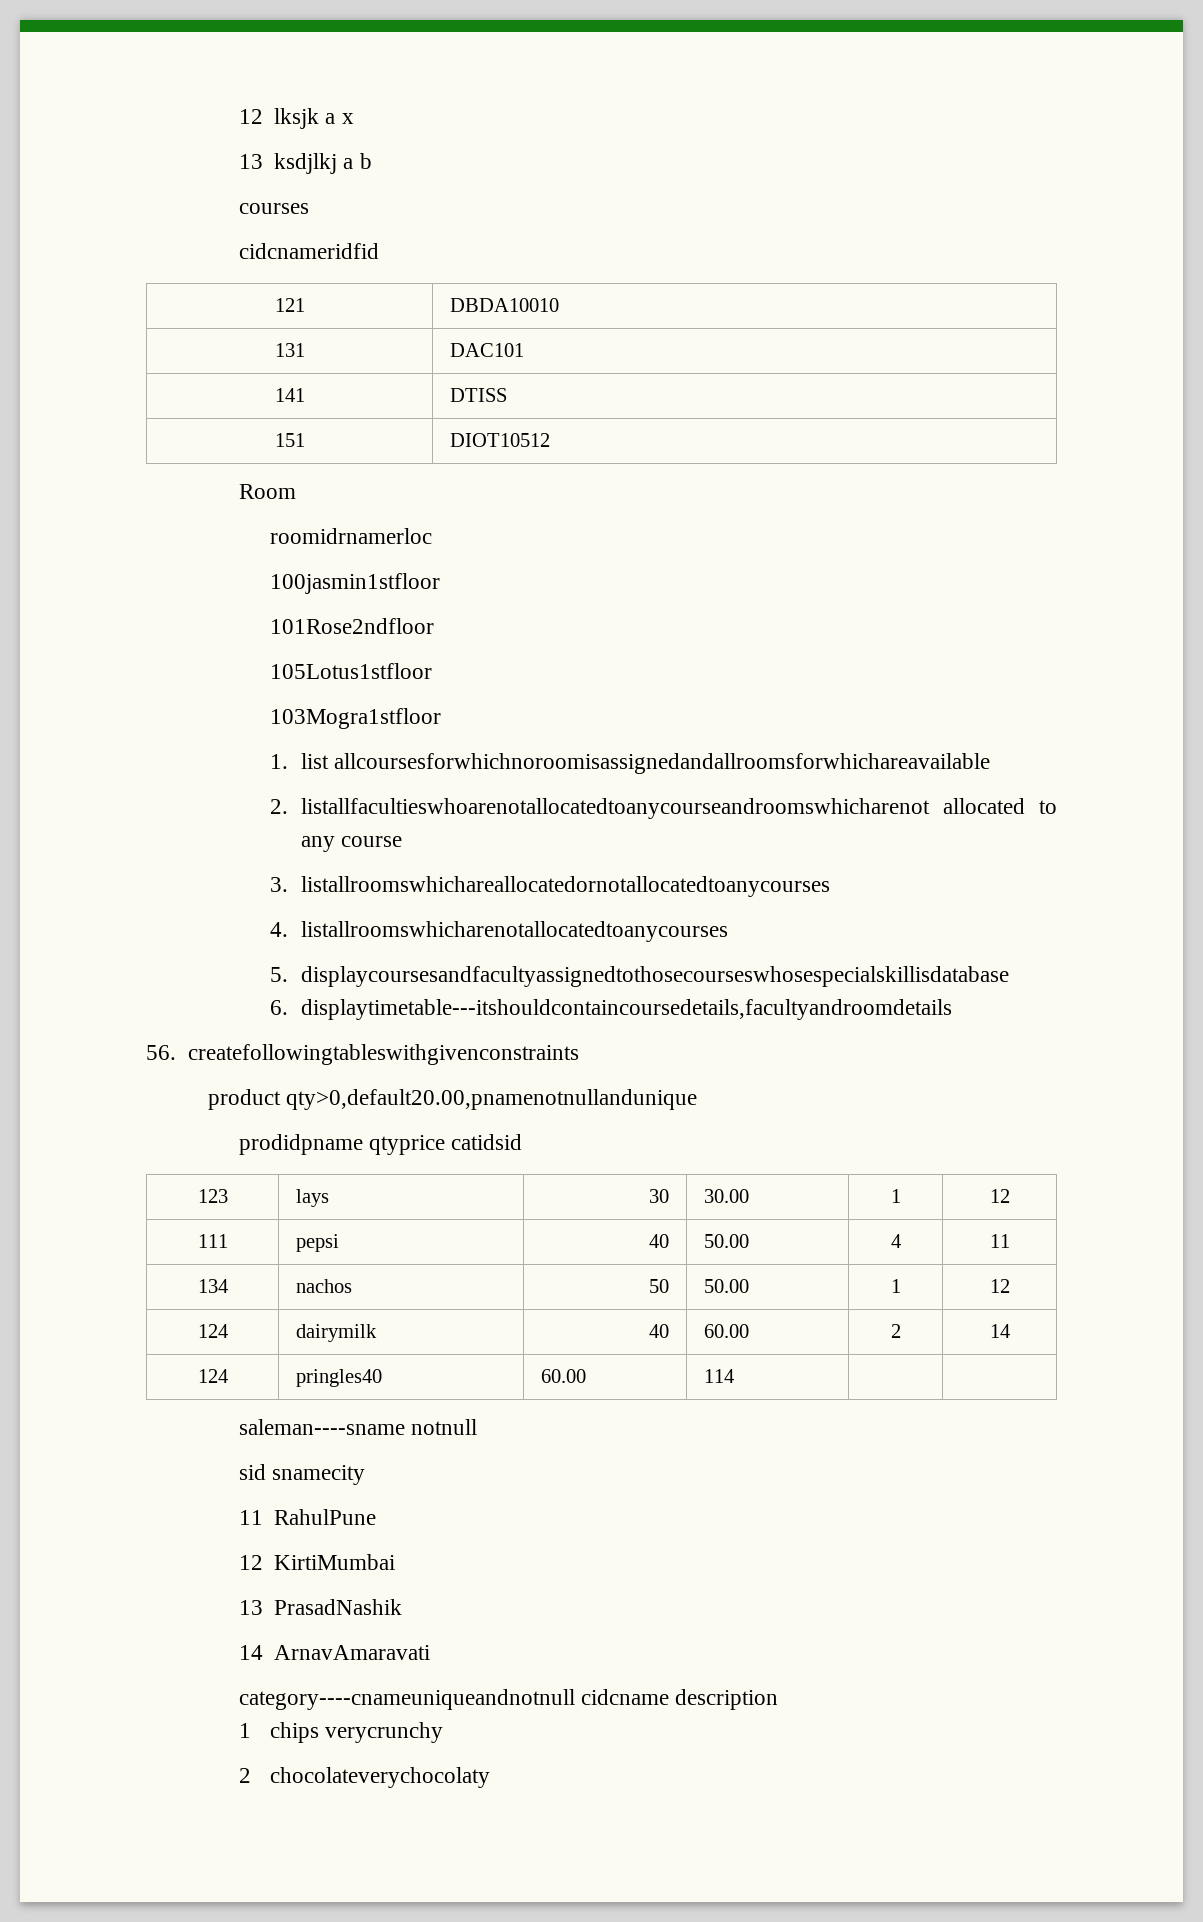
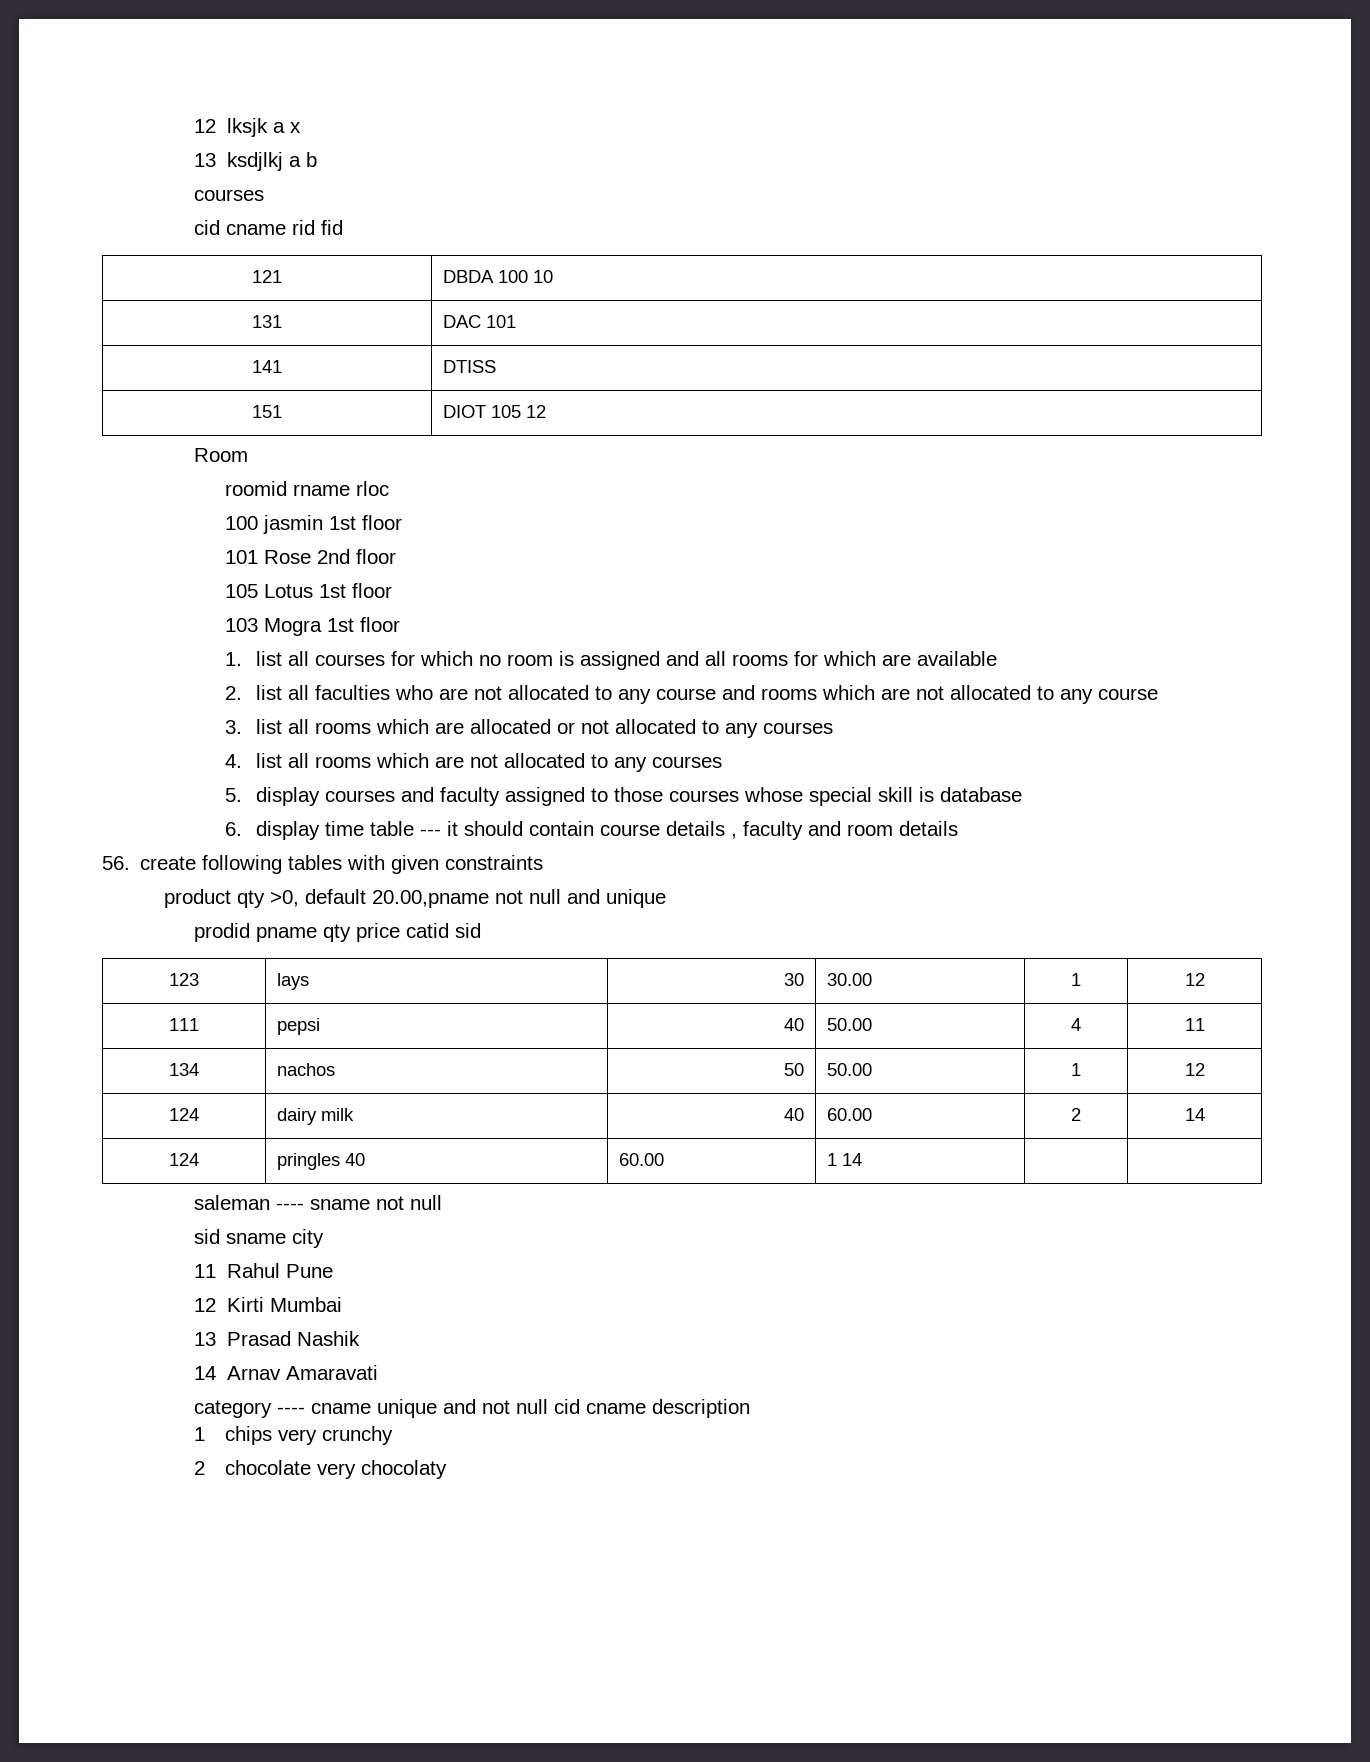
[238,243,379,259] [274,298,305,312] [449,298,559,312] cidcnameridfid // 121 | DBDA10010 -> [194,220,344,235] [252,270,282,283] [442,270,553,283] cid cname rid fid // 121 | DBDA 100 10
[449,343,524,357] DAC101 -> [442,315,516,328] DAC 101
[449,433,550,447] [238,484,296,499] [269,528,432,544] [269,573,440,594] [269,618,434,634] [269,663,432,679] [269,708,441,729] [269,753,990,774] [269,798,930,819] DIOT10512 // Room // roomidrnamerloc // 100jasmin1stfloor // 101Rose2ndfloor // 105Lotus1stfloor // 103Mogra1stfloor // 1. list allcoursesforwhichnoroomisassignedandallroomsforwhichareavailable // 2. listallfacultieswhoarenotallocatedtoanycourseandroomswhicharenot -> [442,405,546,418] [194,448,249,462] [225,481,390,496] [225,515,403,534] [225,549,397,564] [225,583,393,598] [225,617,401,636] [225,651,998,670] [225,685,945,704] DIOT 105 12 // Room // roomid rname rloc // 100 jasmin 1st floor // 101 Rose 2nd floor // 105 Lotus 1st floor // 103 Mogra 1st floor // 1. list all courses for which no room is assigned and all rooms for which are available // 2. list all faculties who are not allocated to any course and rooms which are not
[300,876,830,897] [269,921,728,942] [269,966,1009,987] [269,999,952,1020] [146,1044,579,1065] [207,1089,698,1110] [238,1134,523,1155] listallroomswhichareallocatedornotallocatedtoanycourses // 4. listallroomswhicharenotallocatedtoanycourses // 5. displaycoursesandfacultyassignedtothosecourseswhosespecialskillisdatabase // 6. displaytimetable---itshouldcontaincoursedetails,facultyandroomdetails // 56. createfollowingtableswithgivenconstraints // product qty>0,default20.00,pnamenotnullandunique // prodidpname qtyprice catidsid -> [256,719,834,738] [225,753,723,772] [225,787,1023,806] [225,821,959,840] [102,855,544,874] [163,889,666,908] [194,923,482,942] list all rooms which are allocated or not allocated to any courses // 4. list all rooms which are not allocated to any courses // 5. display courses and faculty assigned to those courses whose special skill is database // 6. display time table --- it should contain course details , faculty and room details // 56. create following tables with given constraints // product qty >0, default 20.00,pname not null and unique // prodid pname qty price catid sid
[295,1324,377,1342] dairymilk -> [276,1108,354,1125] dairy milk
[295,1369,382,1387] [540,1369,586,1383] [703,1369,734,1383] [238,1419,477,1435] [238,1464,365,1485] [238,1509,377,1525] [238,1554,396,1570] [238,1599,403,1615] [238,1645,431,1660] [238,1689,669,1710] pringles40 | 60.00 | 114 | | // saleman----sname notnull // sid snamecity // 11 RahulPune // 12 KirtiMumbai // 13 PrasadNashik // 14 ArnavAmaravati // category----cnameuniqueandnotnull cidcname -> [276,1153,365,1170] [618,1153,664,1166] [826,1153,862,1166] [194,1195,443,1210] [194,1229,325,1248] [194,1263,333,1278] [194,1297,342,1312] [194,1331,360,1346] [194,1365,378,1380] [194,1399,647,1418] pringles 40 | 60.00 | 1 14 | | // saleman ---- sname not null // sid sname city // 11 Rahul Pune // 12 Kirti Mumbai // 13 Prasad Nashik // 14 Arnav Amaravati // category ---- cname unique and not null cid cname
[324,1722,443,1743] [238,1767,490,1788] verycrunchy // 2 chocolateverychocolaty -> [278,1426,394,1445] [194,1460,448,1479] very crunchy // 2 chocolate very chocolaty

